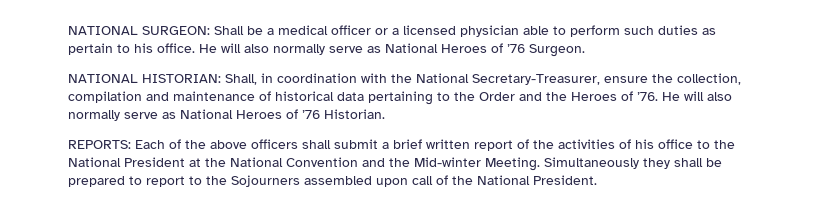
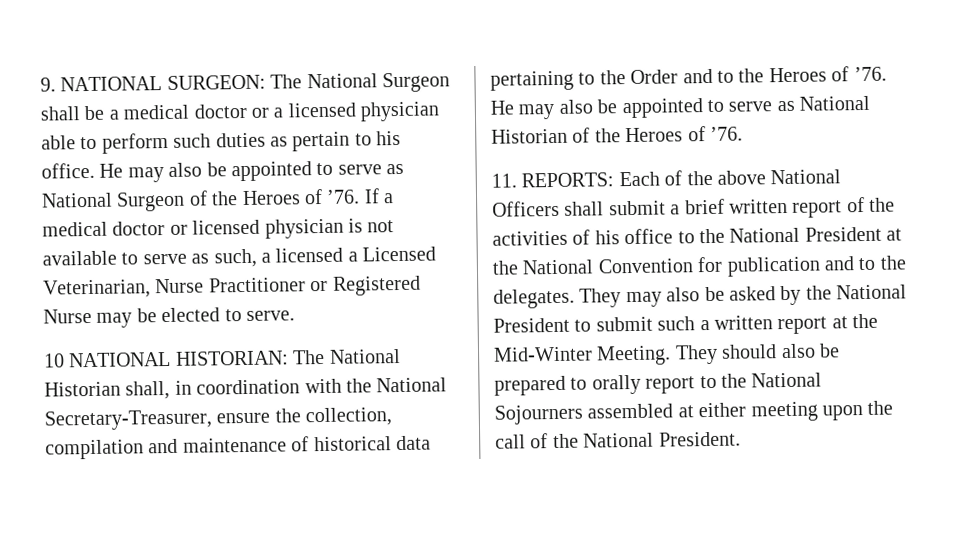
(68, 30) none -> [40,77,56,92] 9.
[214,26,244,35] Shall -> [270,72,450,93] [40,106,80,121] The National Surgeon shall
[331,25,371,35] officer -> [193,103,247,119] doctor
[221,43,585,57] [68,74,257,85] will also normally serve as National Heroes of ’76 Surgeon. // NATIONAL HISTORIAN: Shall, -> [127,161,405,183] [41,188,395,212] [42,218,395,239] [42,246,437,268] [43,275,421,299] [43,307,295,328] [44,348,401,368] [44,380,171,400] may also be appointed to serve as National Surgeon of the Heroes of ’76. If a medical doctor or licensed physician is not available to serve as such, a licensed a Licensed Veterinarian, Nurse Practitioner or Registered Nurse may be elected to serve. // 10 NATIONAL HISTORIAN: The National Historian shall,
(542, 96) none -> [717,70,734,83] to
[684,91,732,101] [68,109,385,121] will also normally serve as National Heroes of ’76 Historian. // -> [518,95,871,120] [491,126,743,144] [491,173,517,188] may also be appointed to serve as National Historian of the Heroes of ’76. // 11.
[251,139,298,149] officers -> [770,169,842,185] [492,200,560,217] National Officers
[362,157,703,171] and the Mid-winter Meeting. Simultaneously they shall -> [697,255,906,277] [493,284,908,309] [493,313,879,335] [493,343,816,366] for publication and to the delegates. They may also be asked by the National President to submit such a written report at the Mid-Winter Meeting. They should also
(142, 180) none -> [591,374,641,395] orally
(227, 180) none -> [751,372,823,388] National
[376,178,408,187] upon -> [677,400,894,422] at either meeting upon the

